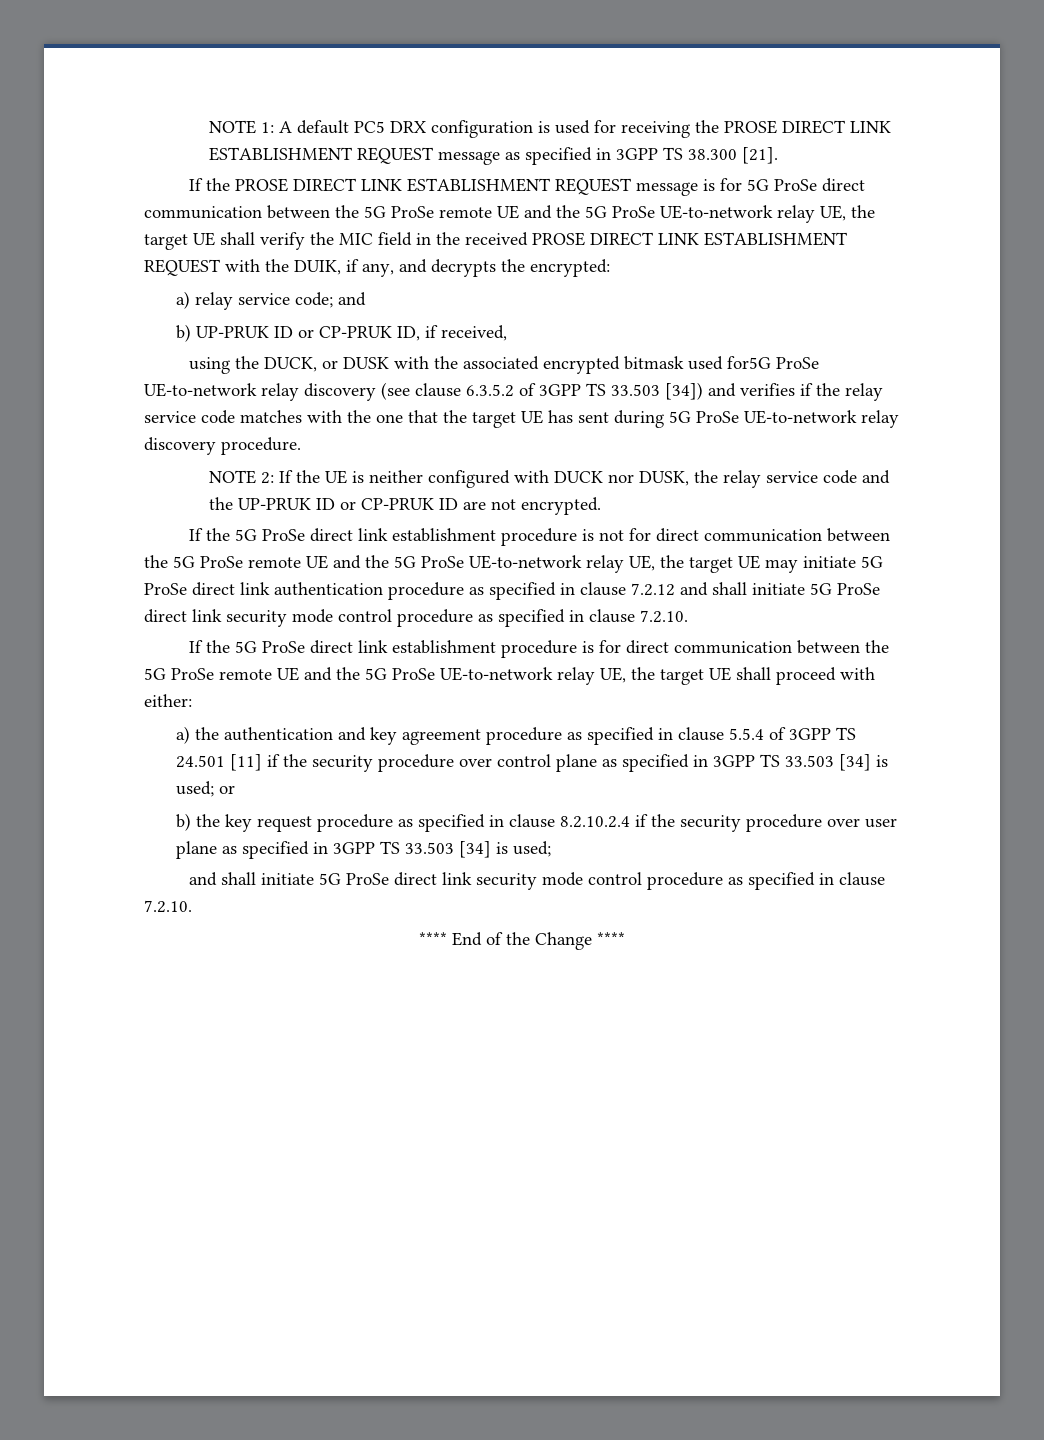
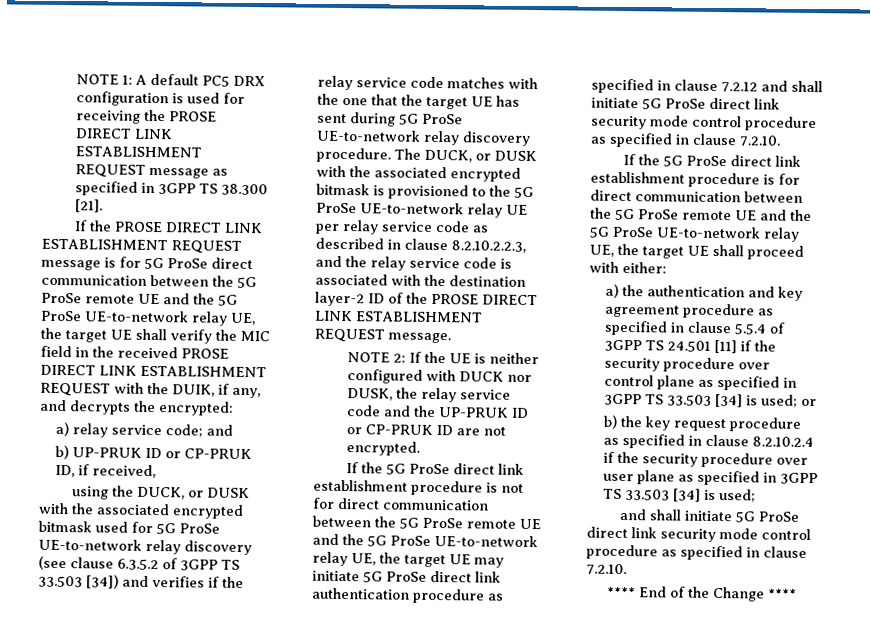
[726,356,771,369] for5G -> [131,521,176,535] for 5G
(301, 446) none -> [394,148,537,163] [316,165,521,182] [316,183,534,200] [316,202,528,218] [315,220,489,235] [315,237,526,253] [315,255,512,271] [315,273,526,287] [315,291,538,307] [314,310,483,323] [314,328,451,344] The DUCK, or DUSK with the associated encrypted bitmask is provisioned to the 5G ProSe UE-to-network relay UE per relay service code as described in clause 8.2.10.2.2.3, and the relay service code is associated with the destination layer-2 ID of the PROSE DIRECT LINK ESTABLISHMENT REQUEST message.

